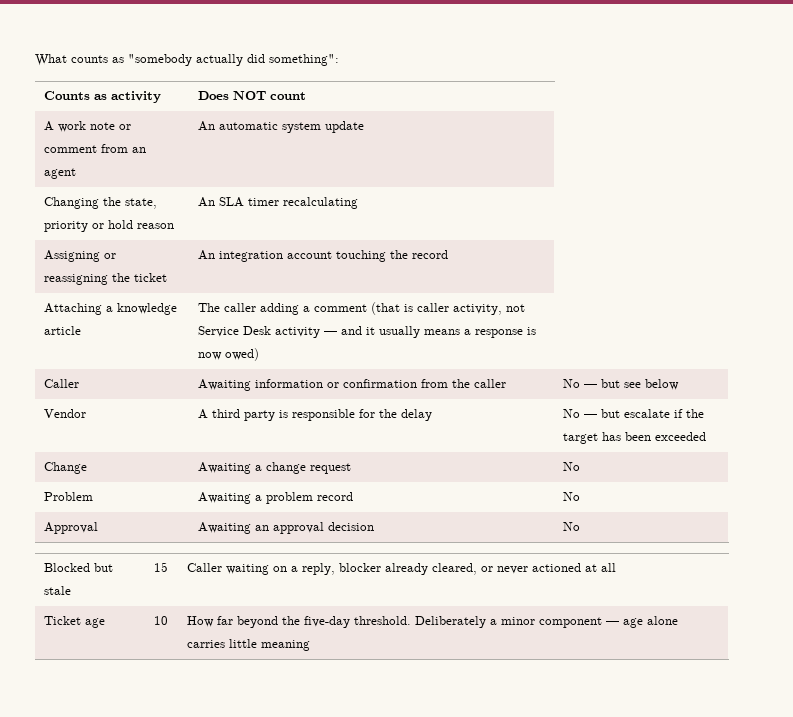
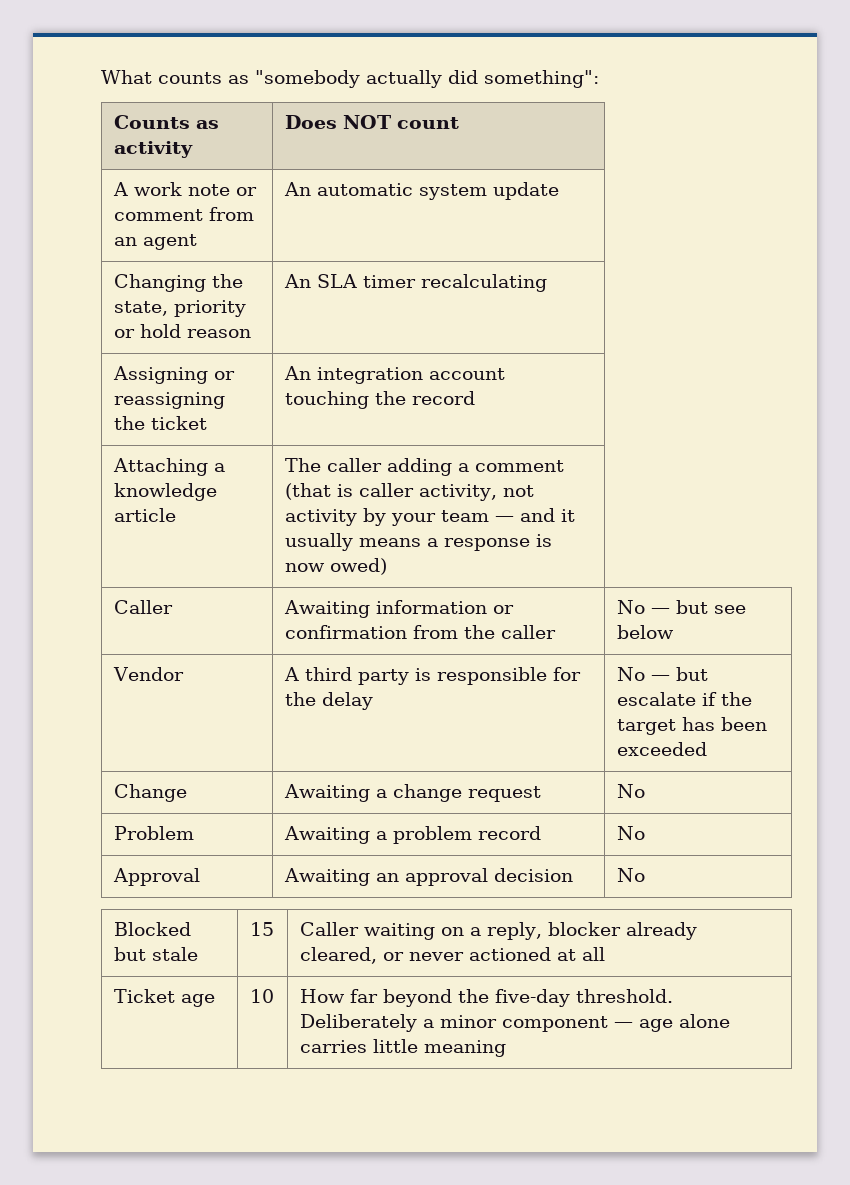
[198,326,321,338] Service Desk activity -> [284,508,489,526] activity by your team

